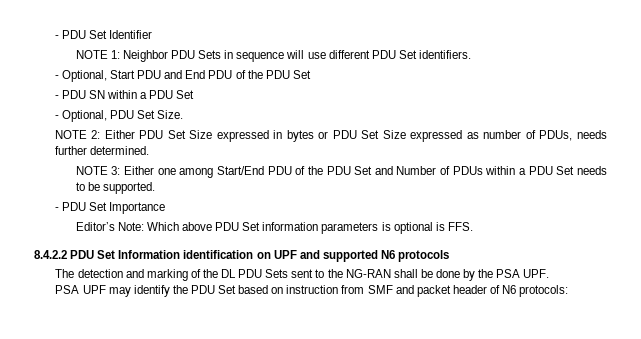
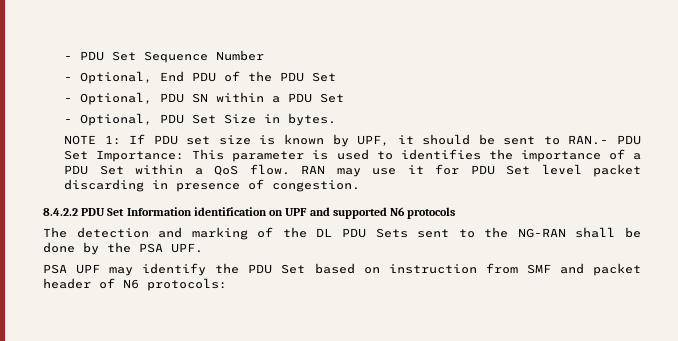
[54,30,153,39] [75,50,471,62] [54,70,183,82] - PDU Set Identifier // NOTE 1: Neighbor PDU Sets in sequence will use different PDU Set identifiers. // - Optional, Start PDU and -> [64,50,265,63] [64,71,153,84] - PDU Set Sequence Number // - Optional,
(59, 97) none -> [80,92,153,105] Optional,
[157,110,184,119] [54,130,607,142] [54,146,149,155] [75,166,607,178] [75,182,155,194] [54,202,166,214] [75,222,473,234] Size. // NOTE 2: Either PDU Set Size expressed in bytes or PDU Set Size expressed as number of PDUs, needs further determined. // NOTE 3: Either one among Start/End PDU of the PDU Set and Number of PDUs within a PDU Set needs to be supported. // - PDU Set Importance // Editor’s Note: Which above PDU Set information parameters is optional is FFS. -> [224,113,337,126] [64,134,641,147] [64,149,642,162] [64,164,642,177] [64,179,361,192] Size in bytes. // NOTE 1: If PDU set size is known by UPF, it should be sent to RAN.- PDU Set Importance: This parameter is used to identifies the importance of a PDU Set within a QoS flow. RAN may use it for PDU Set level packet discarding in presence of congestion.

